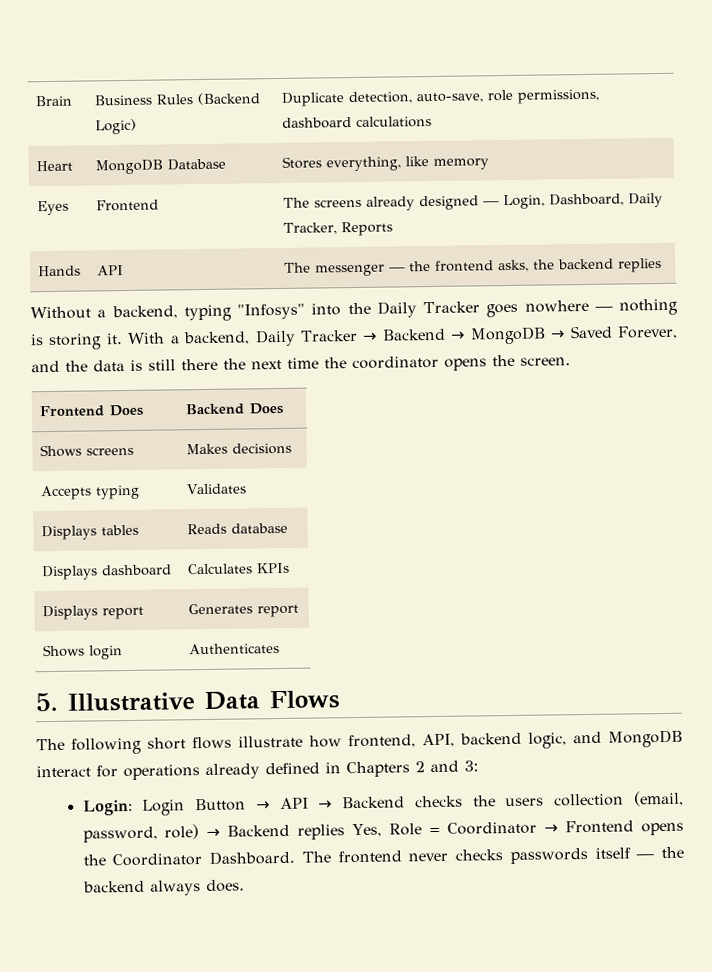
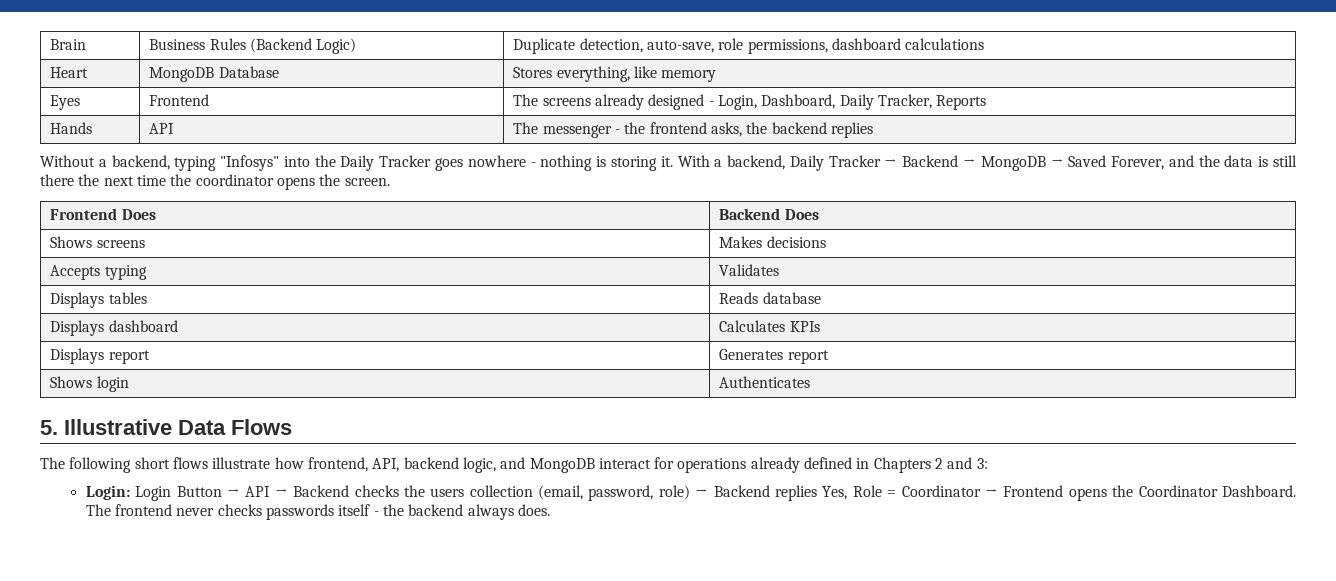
[483,201,501,206] — -> [708,101,714,106] -
[389,267,407,272] — -> [615,129,621,134] -
[594,306,613,311] — -> [530,162,536,167] -
[636,854,655,859] — -> [373,511,379,516] -

